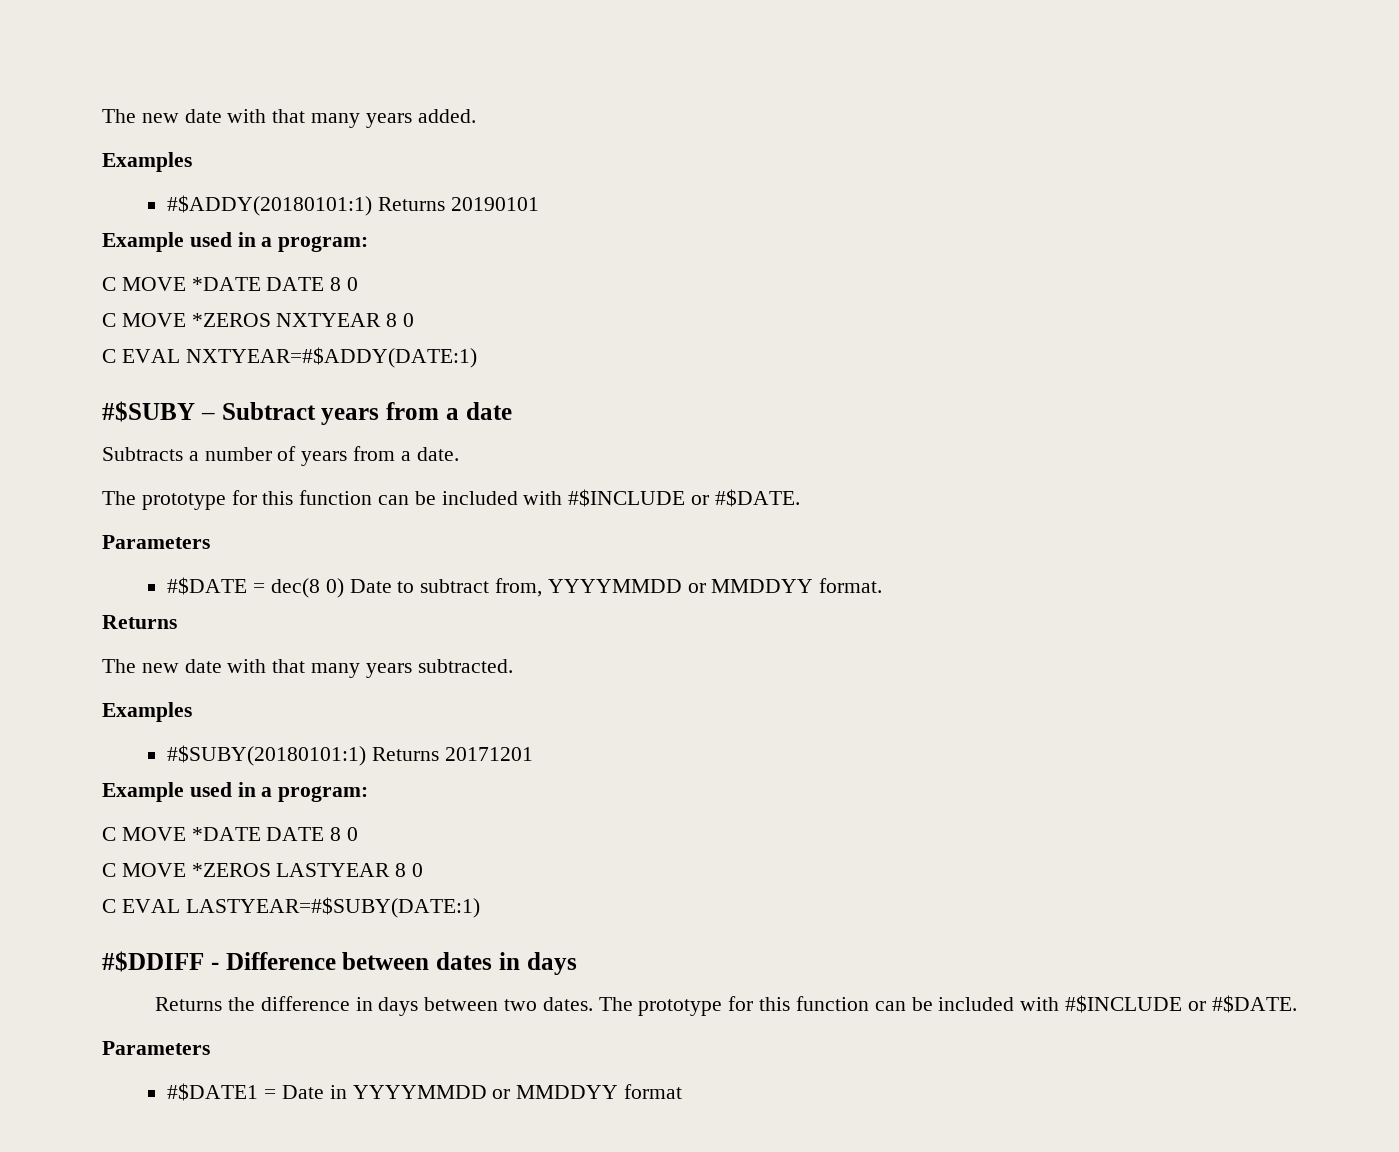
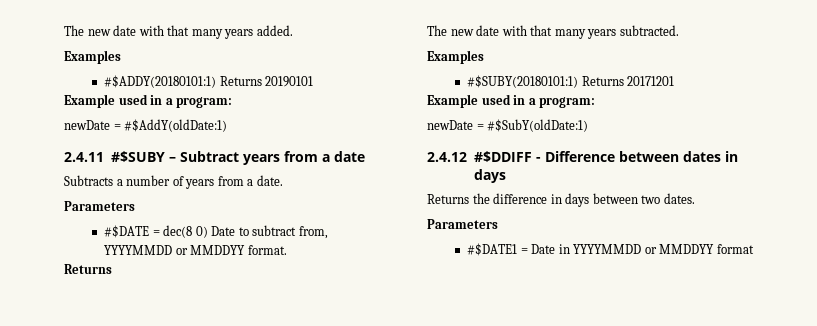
[102,277,359,291] [102,313,415,327] [102,347,477,368] C MOVE *DATE DATE 8 0 // C MOVE *ZEROS NXTYEAR 8 0 // C EVAL NXTYEAR=#$ADDY(DATE:1) // -> [64,119,228,132] [64,152,104,162] newDate = #$AddY(oldDate:1) // 2.4.11
[102,489,800,510] // The prototype for this function can be included with #$INCLUDE or #$DATE. -> (283, 180) none
[102,827,359,841] [102,863,424,877] [102,897,480,918] C MOVE *DATE DATE 8 0 // C MOVE *ZEROS LASTYEAR 8 0 // C EVAL LASTYEAR=#$SUBY(DATE:1) // -> [427,119,589,132] [427,152,467,162] newDate = #$SubY(oldDate:1) // 2.4.12
[598,995,1297,1016] The prototype for this function can be included with #$INCLUDE or #$DATE. -> (695, 198) none

